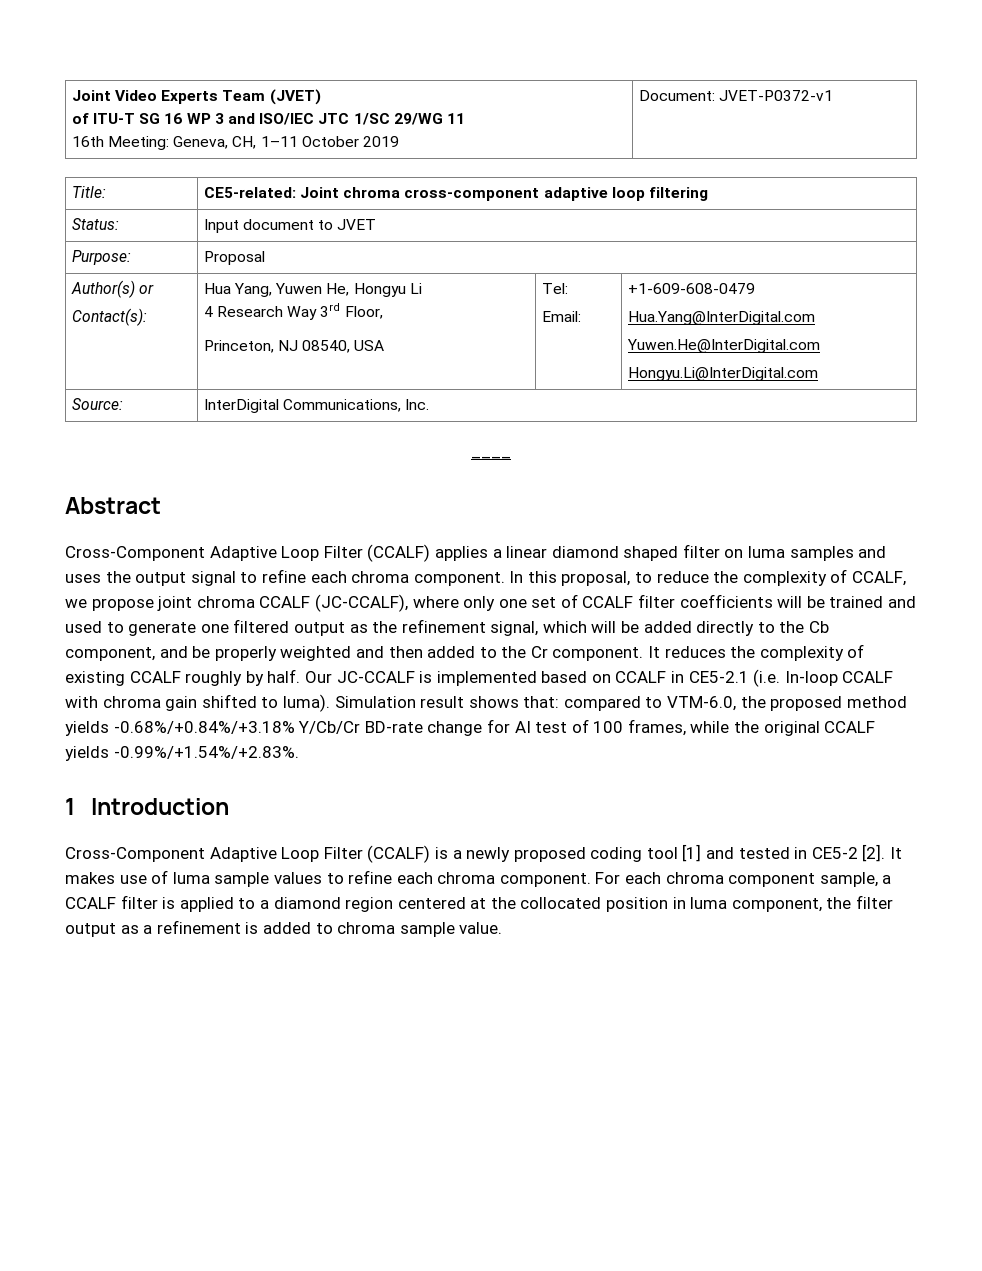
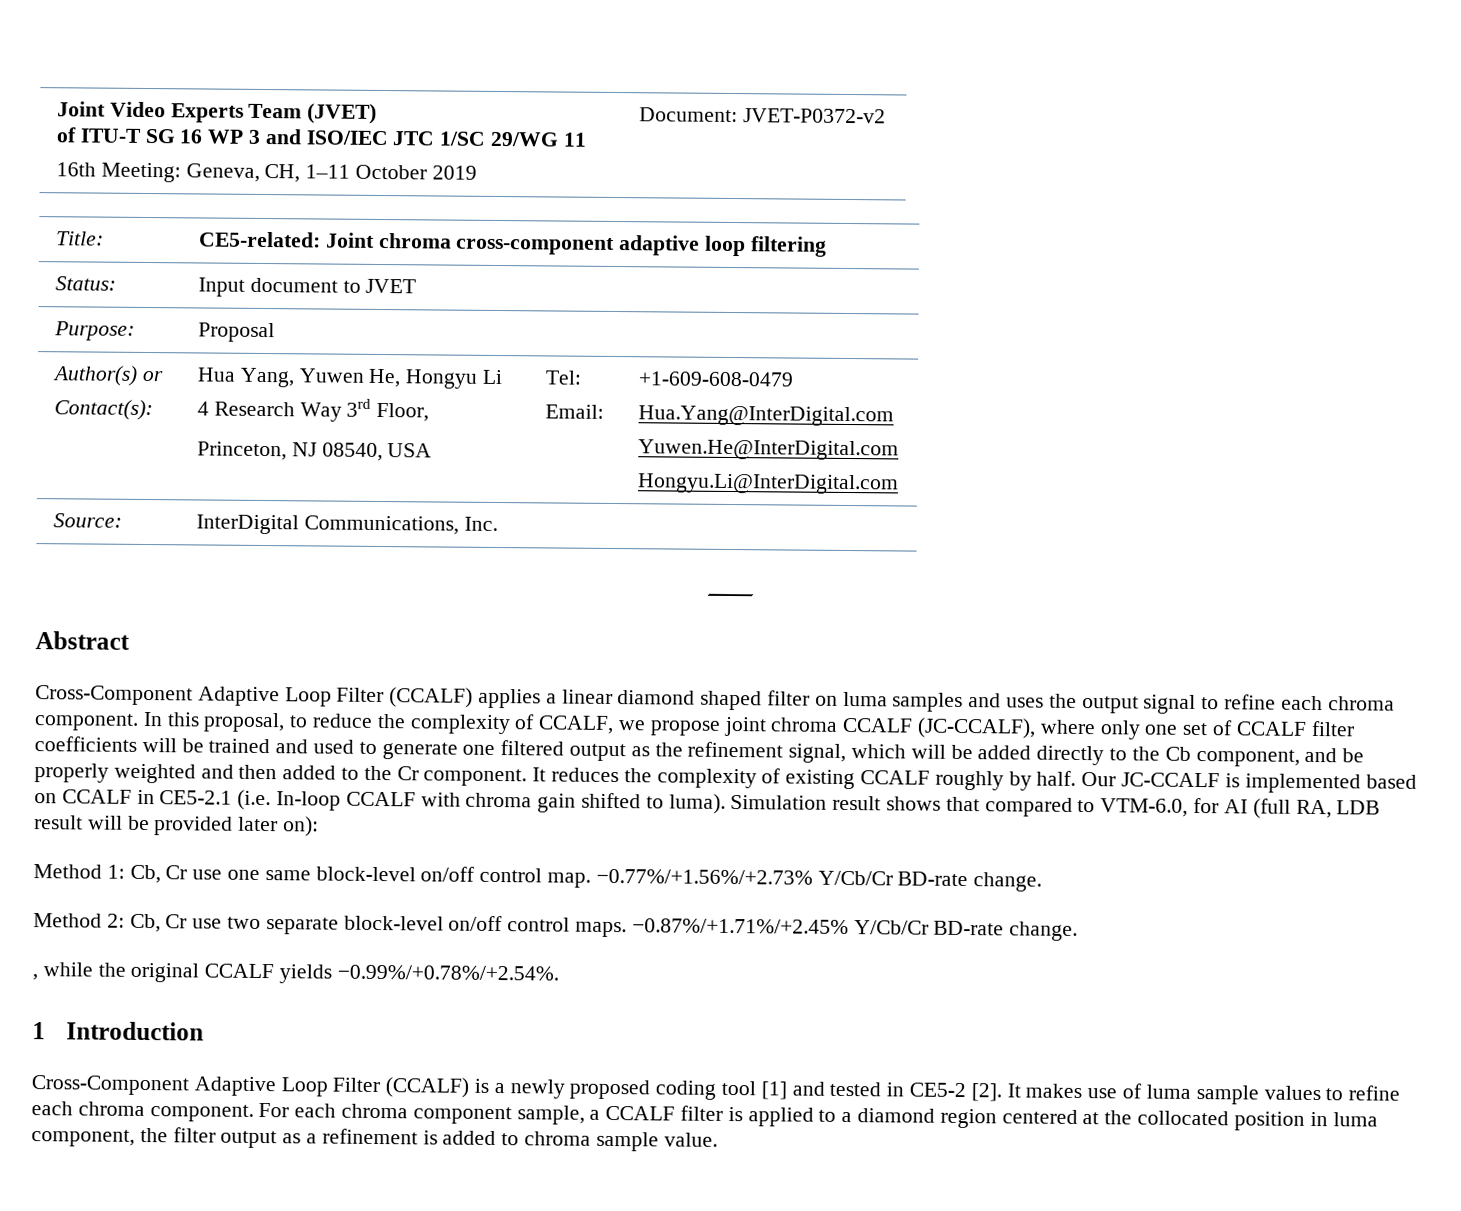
[719,90,834,101] JVET-P0372-v1 -> [742,108,886,124] JVET-P0372-v2
[523,696,560,708] that: -> [945,796,980,812] that
[740,696,907,711] [65,719,686,736] the proposed method yields -0.68%/+0.84%/+3.18% Y/Cb/Cr BD-rate change for AI test of 100 frames, -> [1193,797,1381,819] [34,815,320,837] [33,864,1043,892] [33,913,1079,941] [32,974,38,981] for AI (full RA, LDB result will be provided later on): // Method 1: Cb, Cr use one same block-level on/off control map. −0.77%/+1.56%/+2.73% Y/Cb/Cr BD-rate change. // Method 2: Cb, Cr use two separate block-level on/off control maps. −0.87%/+1.71%/+2.45% Y/Cb/Cr BD-rate change. // ,
[113,746,299,759] -0.99%/+1.54%/+2.83%. -> [336,964,559,981] −0.99%/+0.78%/+2.54%.

